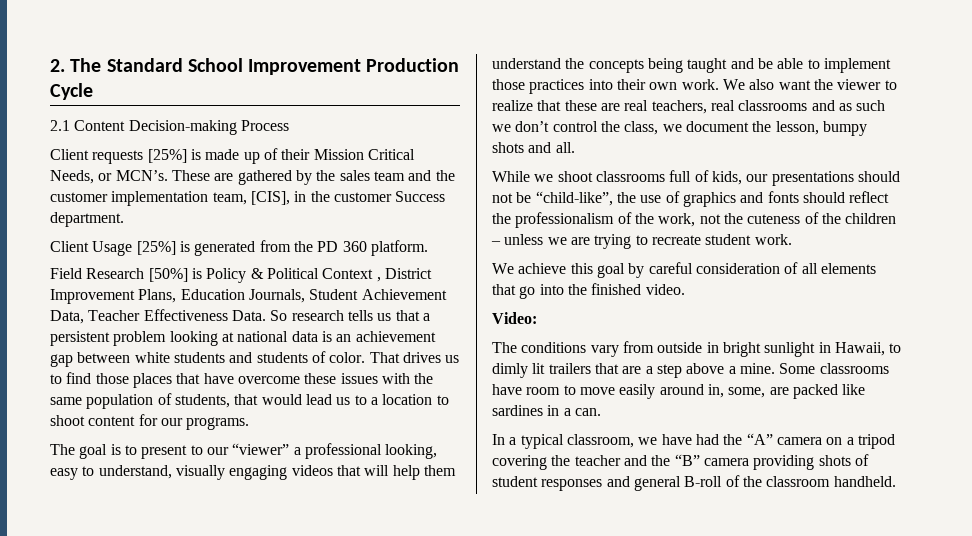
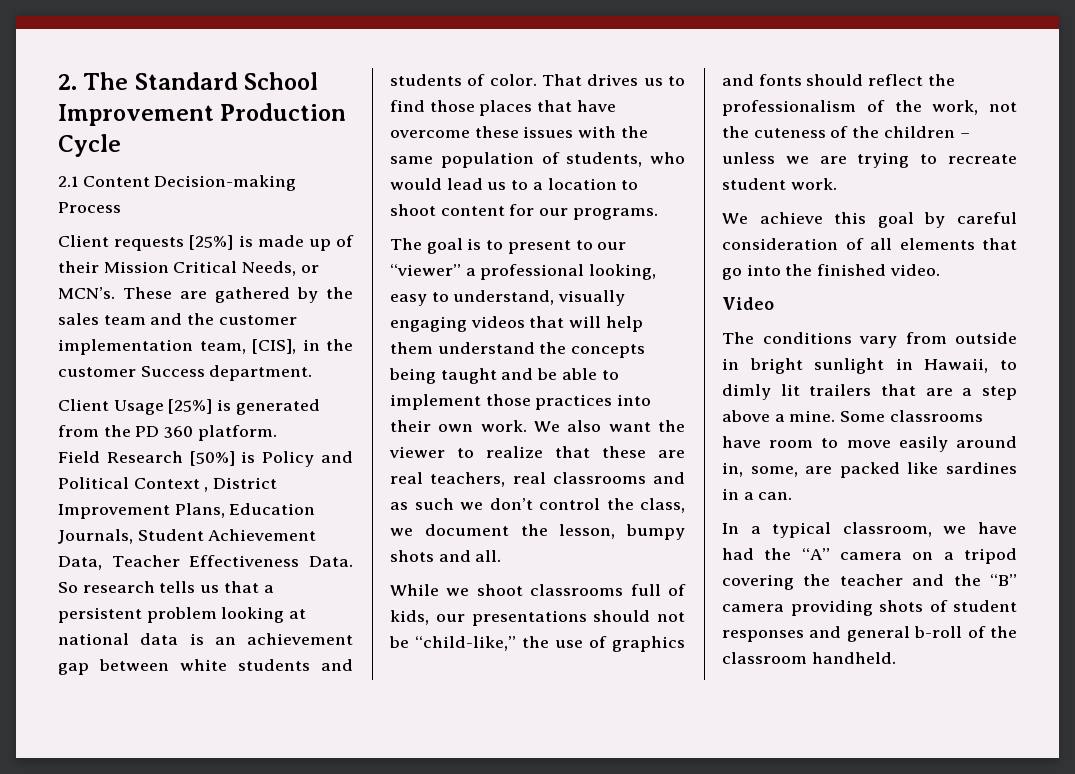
[250,268,264,279] & -> [321,451,354,463] and
[234,394,259,405] that -> [650,152,685,164] who
[535,191,613,206] “child-like”, -> [415,636,516,651] “child-like,”
[492,312,537,324] Video: -> [722,297,774,310] Video
[684,476,723,487] B-roll -> [914,626,963,638] b-roll

